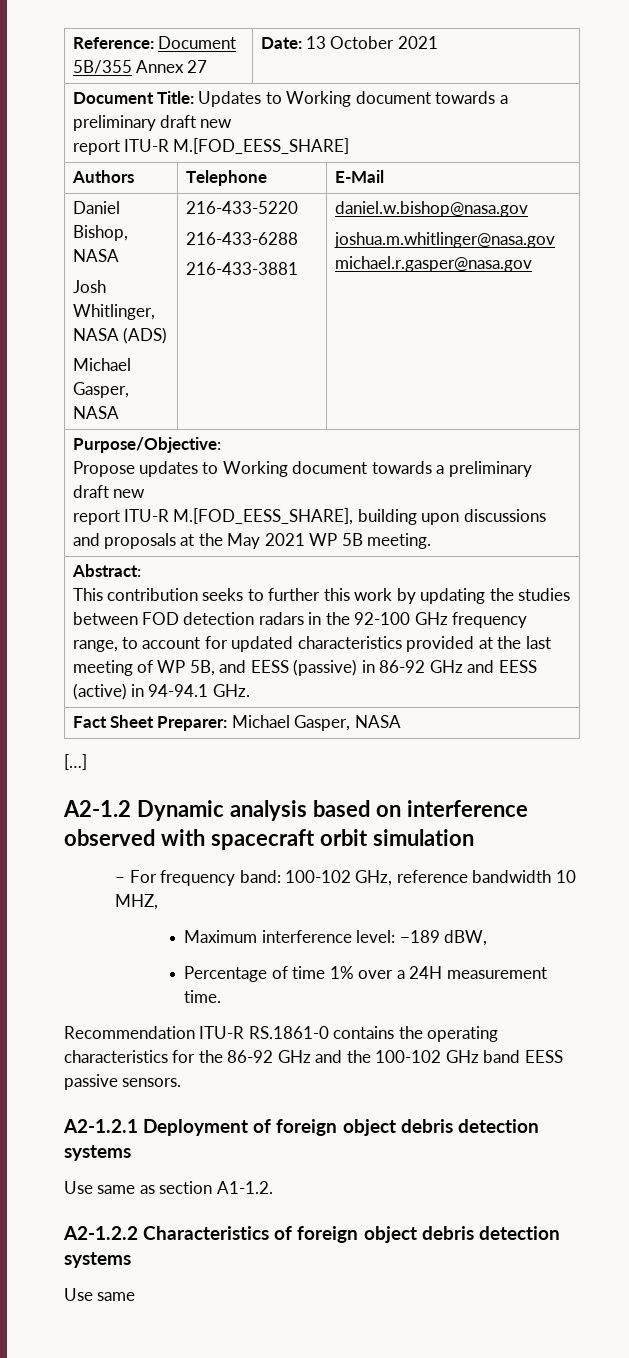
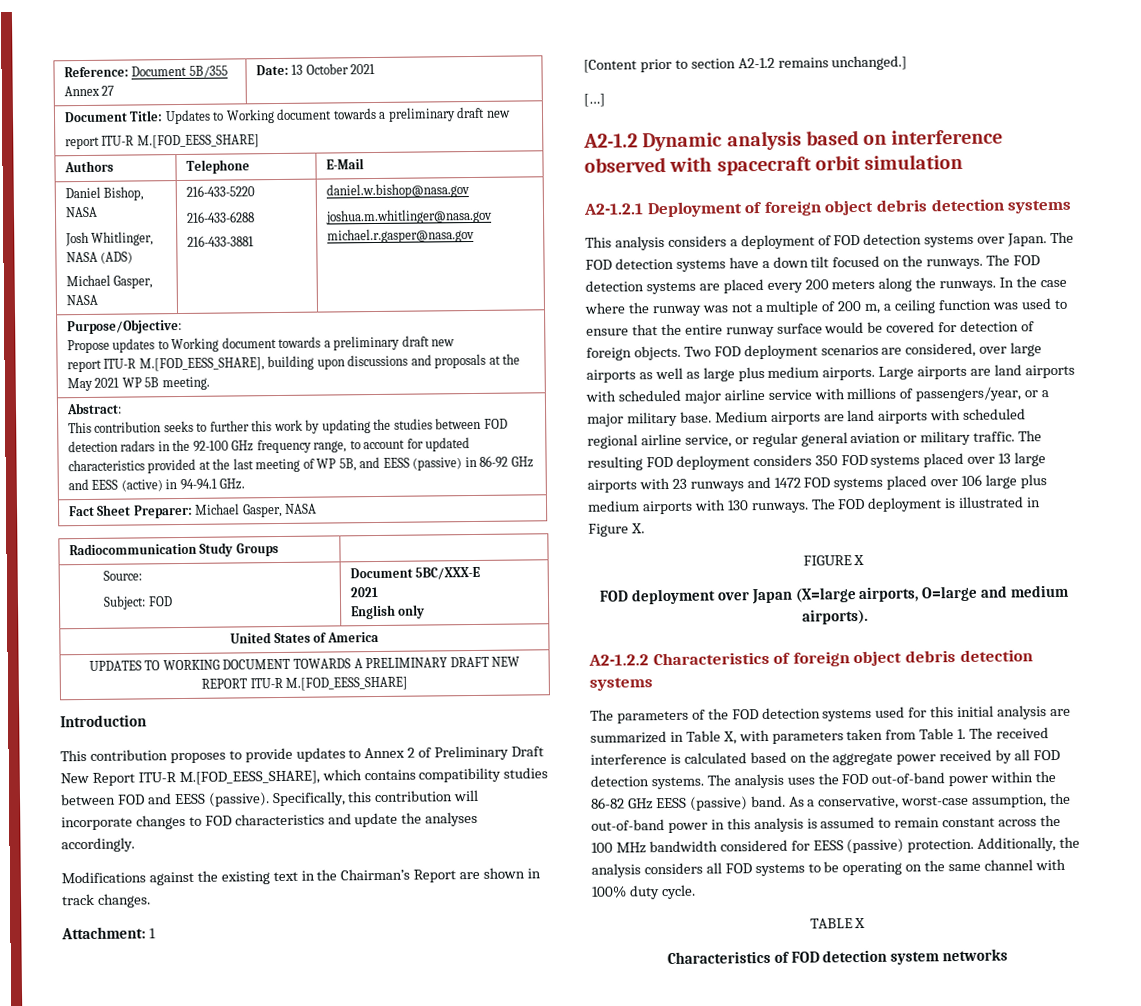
(401, 721) none -> [68,542,279,557] [103,570,143,581] [103,595,173,610] [349,566,481,580] [349,586,378,598] [350,604,426,620] [230,631,379,644] [88,656,521,671] [200,676,409,691] [60,714,147,728] [60,745,545,764] [60,767,549,786] [60,789,480,807] [61,811,479,831] [61,837,135,853] [61,867,542,886] [62,893,151,908] [61,926,156,940] [583,55,908,73] // Radiocommunication Study Groups | // Source: // Subject: FOD | Document 5BC/XXX-E // 2021 // English only // United States of America // UPDATES TO WORKING DOCUMENT TOWARDS A PRELIMINARY DRAFT NEW REPORT ITU-R M.[FOD_EESS_SHARE] // Introduction // This contribution proposes to provide updates to Annex 2 of Preliminary Draft New Report ITU-R M.[FOD_EESS_SHARE], which contains compatibility studies between FOD and EESS (passive). Specifically, this contribution will incorporate changes to FOD characteristics and update the analyses accordingly. // Modifications against the existing text in the Chairman’s Report are shown in track changes. // Attachment: 1 // [Content prior to section A2-1.2 remains unchanged.]
[115,870,576,886] [115,894,159,910] [184,930,488,946] [184,966,547,982] [184,990,222,1003] [64,1026,499,1042] [64,1050,563,1063] [64,1074,182,1090] // – For frequency band: 100-102 GHz, reference bandwidth 10 MHZ, // Maximum interference level: −189 dBW, // Percentage of time 1% over a 24H measurement time. // Recommendation ITU-R RS.1861-0 contains the operating characteristics for the 86-92 GHz and the 100-102 GHz band EESS passive sensors. -> (964, 161) none
[64,1181,273,1194] Use same as section A1-1.2. -> [585,231,1075,251] [585,254,1040,272] [585,276,1067,295] [584,298,1068,317] [586,320,1036,338] [586,342,1043,361] [586,364,1075,383] [585,386,1050,404] [587,408,1027,427] [587,430,1043,449] [587,452,1047,471] [587,474,1047,493] [587,496,1042,515] [588,523,645,537] [802,554,865,566] [598,584,1070,605] [801,608,868,625] This analysis considers a deployment of FOD detection systems over Japan. The FOD detection systems have a down tilt focused on the runways. The FOD detection systems are placed every 200 meters along the runways. In the case where the runway was not a multiple of 200 m, a ceiling function was used to ensure that the entire runway surface would be covered for detection of foreign objects. Two FOD deployment scenarios are considered, over large airports as well as large plus medium airports. Large airports are land airports with scheduled major airline service with millions of passengers/year, or a major military base. Medium airports are land airports with scheduled regional airline service, or regular general aviation or military traffic. The resulting FOD deployment considers 350 FOD systems placed over 13 large airports with 23 runways and 1472 FOD systems placed over 106 large plus medium airports with 130 runways. The FOD deployment is illustrated in Figure X. // FIGURE X // FOD deployment over Japan (X=large airports, O=large and medium airports).
[64,1288,136,1301] Use same -> [590,705,1071,724] [590,727,1050,745] [590,749,1061,766] [590,771,1057,790] [591,792,1072,811] [591,814,1062,834] [591,836,1081,854] [591,858,1066,878] [591,884,696,900] [809,917,866,929] [666,948,1009,965] The parameters of the FOD detection systems used for this initial analysis are summarized in Table X, with parameters taken from Table 1. The received interference is calculated based on the aggregate power received by all FOD detection systems. The analysis uses the FOD out-of-band power within the 86-82 GHz EESS (passive) band. As a conservative, worst-case assumption, the out-of-band power in this analysis is assumed to remain constant across the 100 MHz bandwidth considered for EESS (passive) protection. Additionally, the analysis considers all FOD systems to be operating on the same channel with 100% duty cycle. // TABLE X // Characteristics of FOD detection system networks

